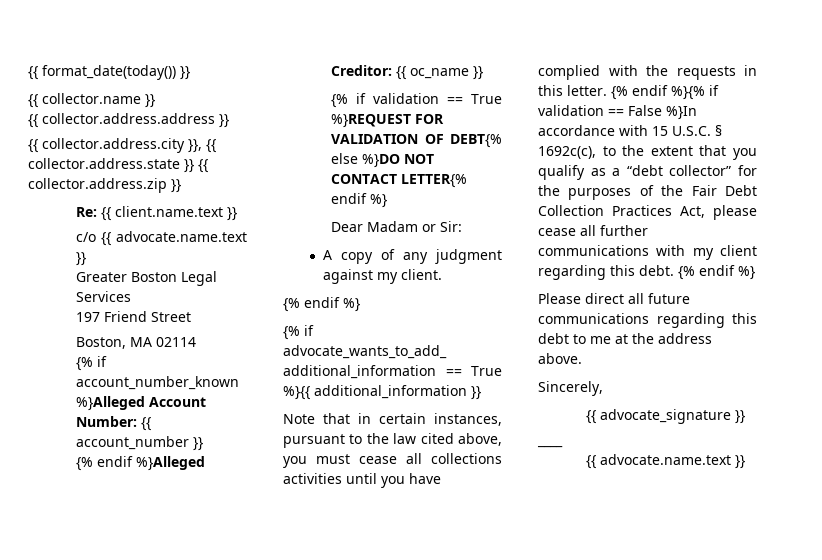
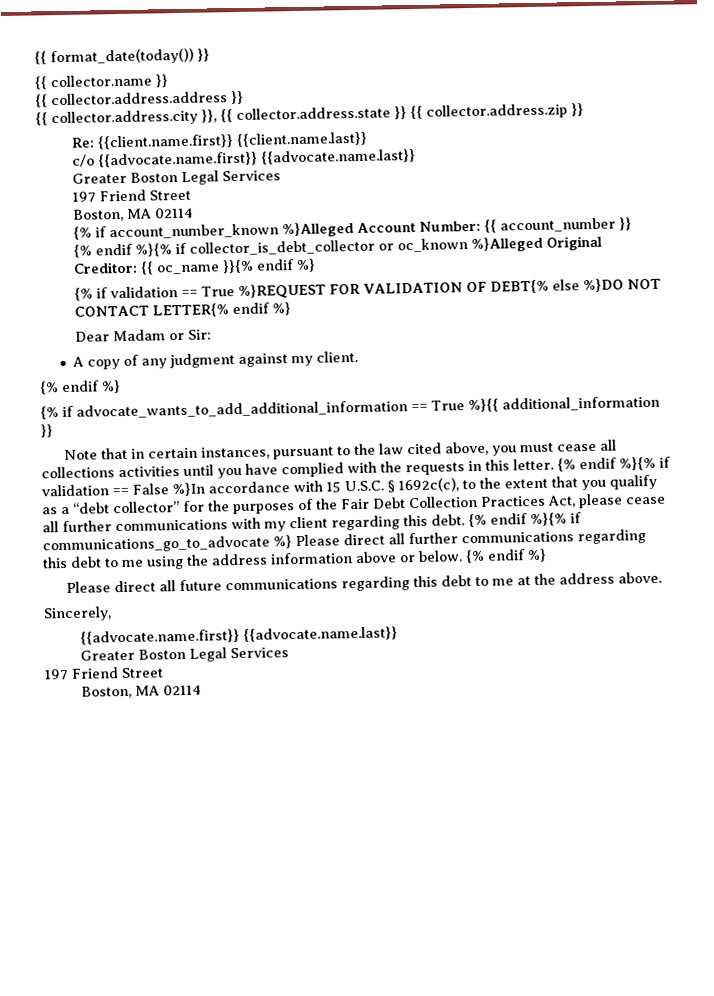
[101,206,238,221] [76,231,247,246] [76,252,87,266] {{ client.name.text }} // c/o {{ advocate.name.text }} -> [96,131,367,150] [71,148,416,168] {{client.name.first}} {{client.name.last}} // c/o {{advocate.name.first}} {{advocate.name.last}}
[136,456,206,471] [331,65,484,80] %}Alleged Creditor: {{ oc_name }} -> [134,235,602,257] [72,258,316,275] %}{% if collector_is_debt_collector or oc_known %}Alleged Original Creditor: {{ oc_name }}{% endif %}
(735, 270) none -> [530,512,582,527] [42,529,646,554] [42,549,526,570] %}{% if communications_go_to_advocate %} Please direct all further communications regarding this debt to me using the address information above or below. {% endif
[586,409,746,424] [537,445,563,448] [586,454,746,469] {{ advocate_signature }} // ____ // {{ advocate.name.text }} -> [79,626,398,645] [79,647,289,662] [44,667,164,681] [80,684,202,699] {{advocate.name.first}} {{advocate.name.last}} // Greater Boston Legal Services // 197 Friend Street // Boston, MA 02114

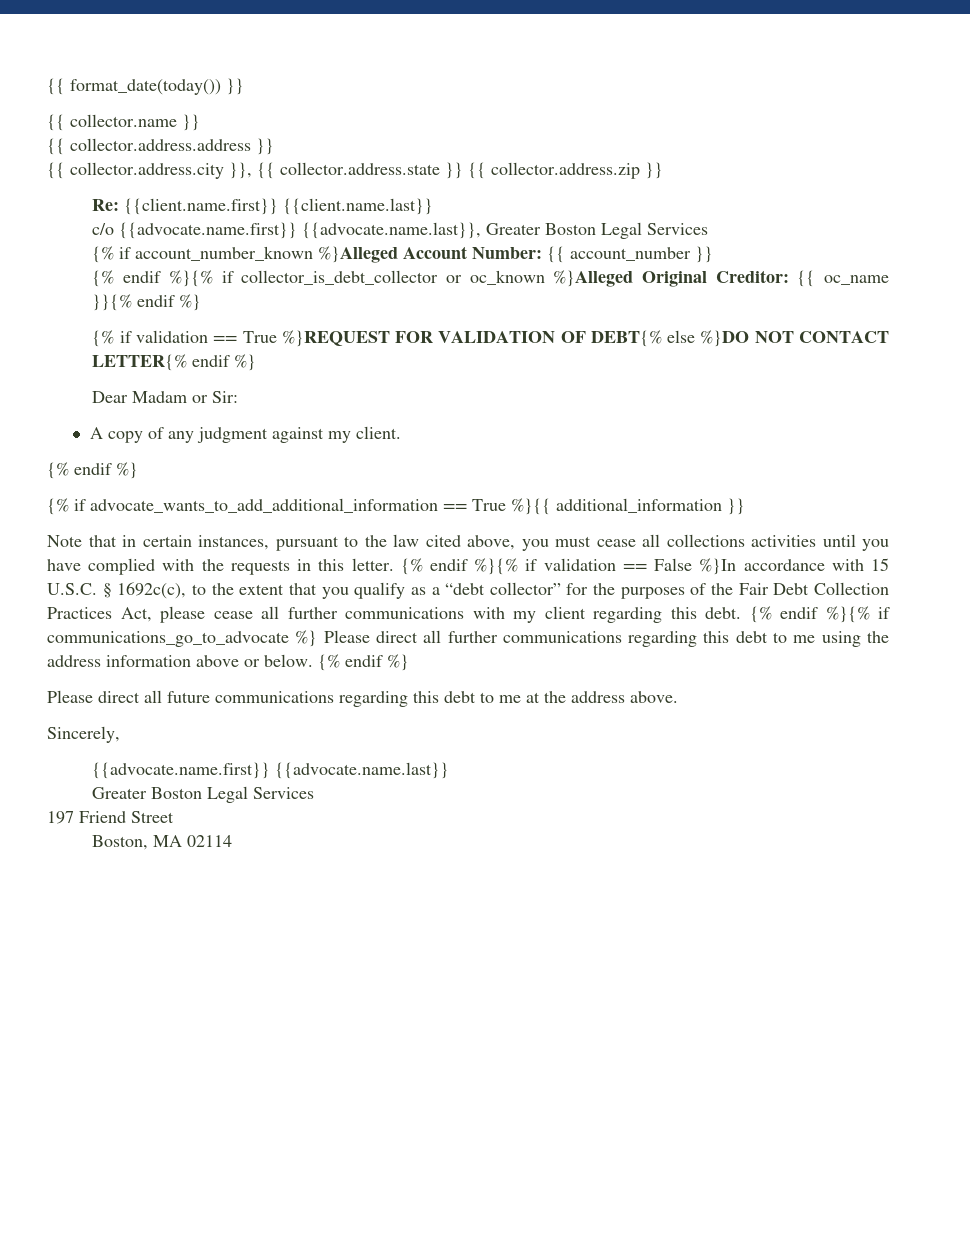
[260,148,416,165] [71,170,281,185] [71,189,191,203] [72,207,194,222] {{advocate.name.last}} // Greater Boston Legal Services // 197 Friend Street // Boston, MA 02114 -> [302,222,709,239] {{advocate.name.last}}, Greater Boston Legal Services

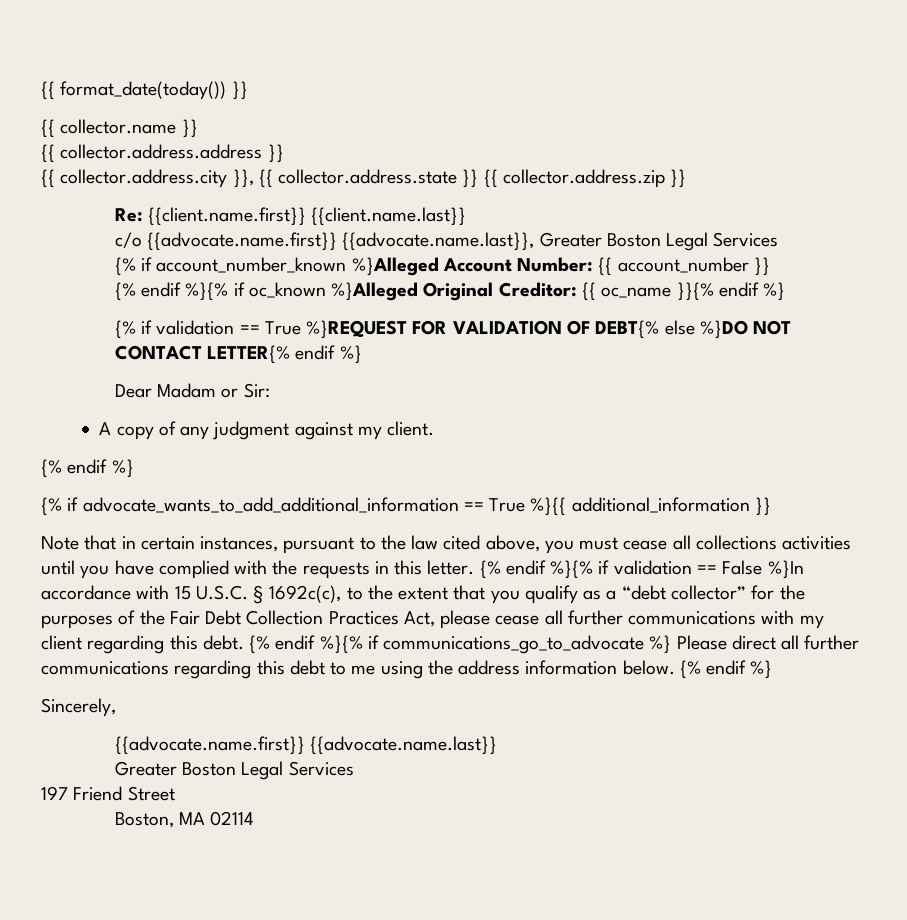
[241,270,462,285] collector_is_debt_collector or -> (245, 289) none
[196,655,260,667] above or -> (618, 667) none
[47,690,678,707] // Please direct all future communications regarding this debt to me at the address above. -> (773, 669) none

